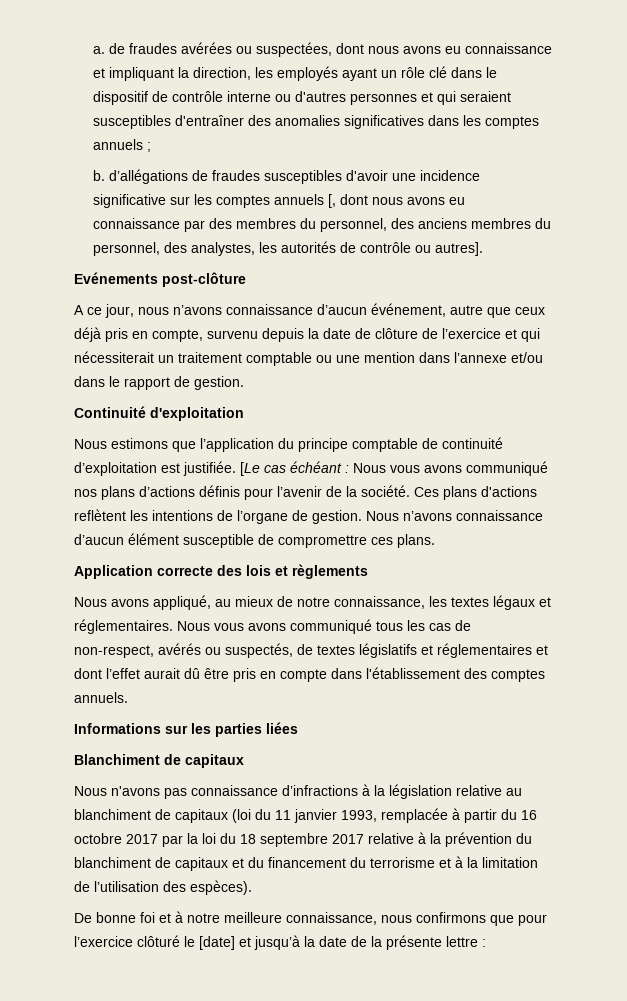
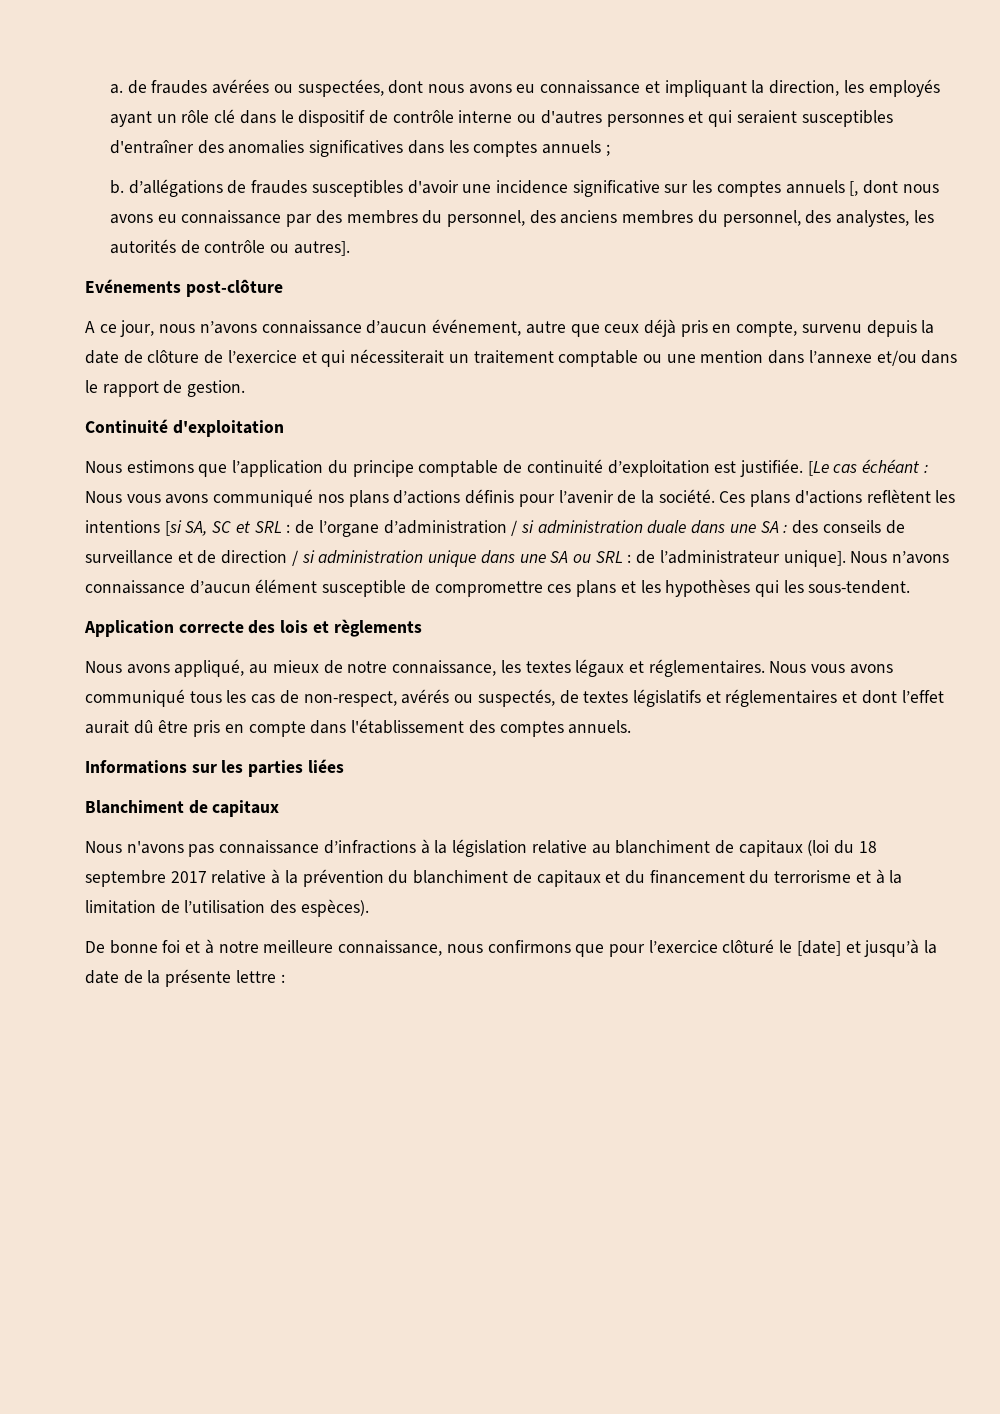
[217,510,362,524] de l’organe de gestion. -> [164,520,905,537] [85,550,846,567] [si SA, SC et SRL : de l’organe d’administration / si administration duale dans une SA : des conseils de surveillance et de direction / si administration unique dans une SA ou SRL : de l’administrateur unique].
[397,534,435,548] plans. -> [576,579,911,597] plans et les hypothèses qui les sous-tendent.
[275,808,537,823] [74,833,236,847] 11 janvier 1993, remplacée à partir du 16 octobre 2017 par la loi du -> (855, 847) none

